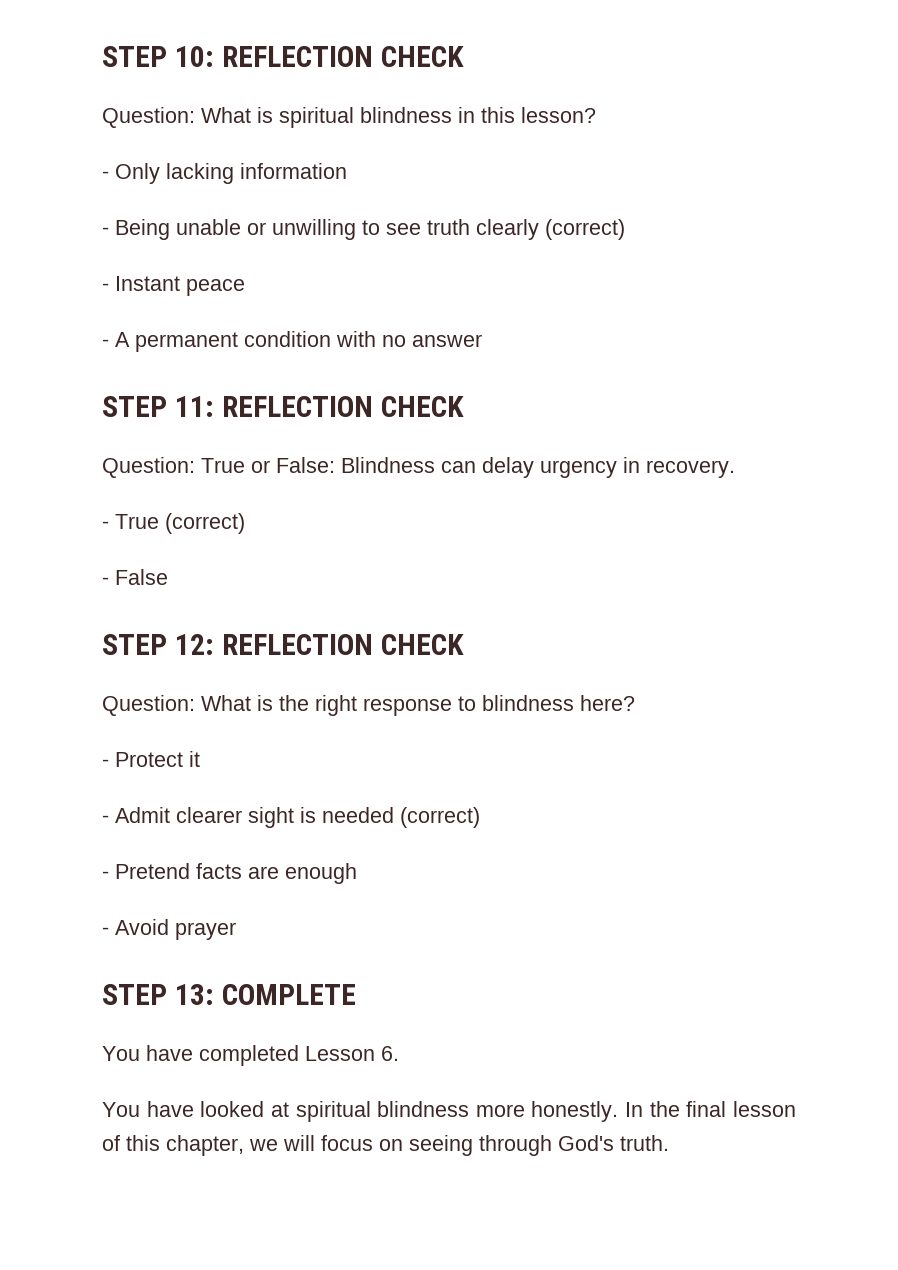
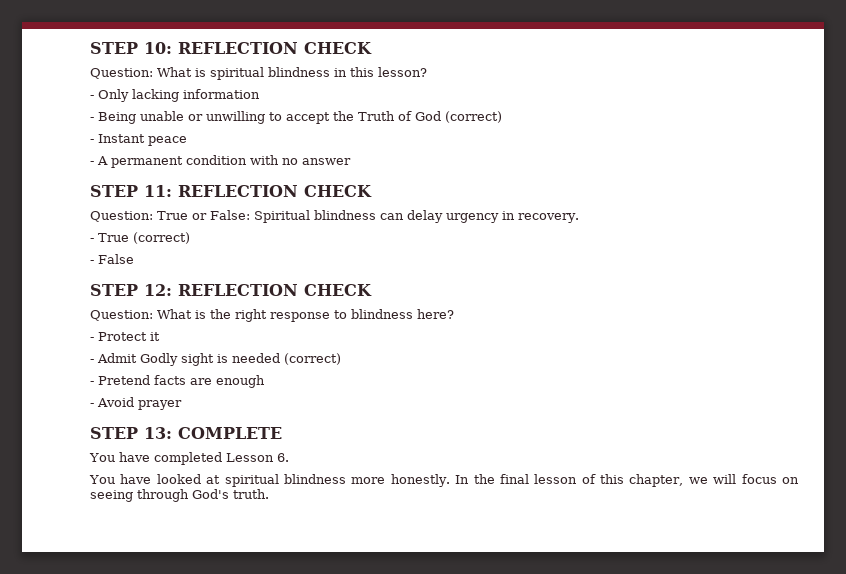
[386,219,539,240] see truth clearly -> [286,111,441,124] accept the Truth of God
[341,457,435,473] Blindness -> [254,210,376,223] Spiritual blindness
[176,807,242,823] clearer -> [140,353,178,366] Godly

